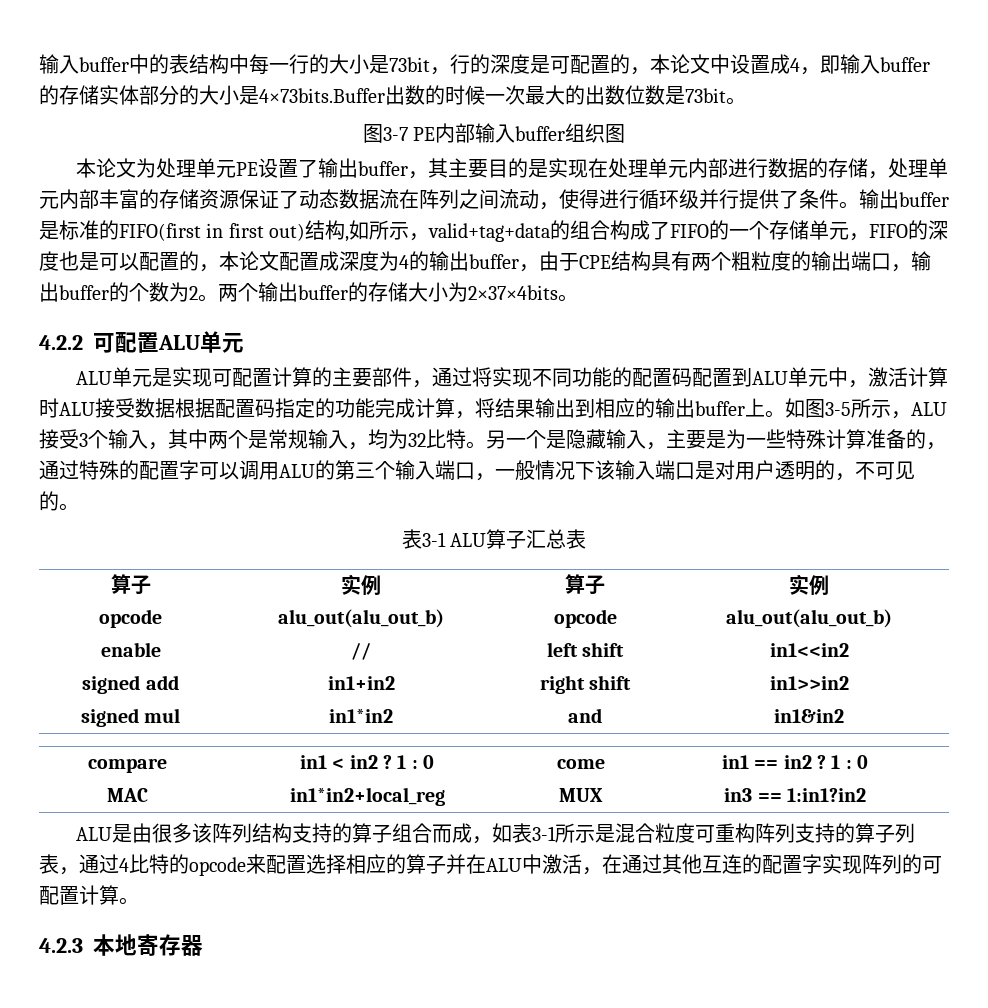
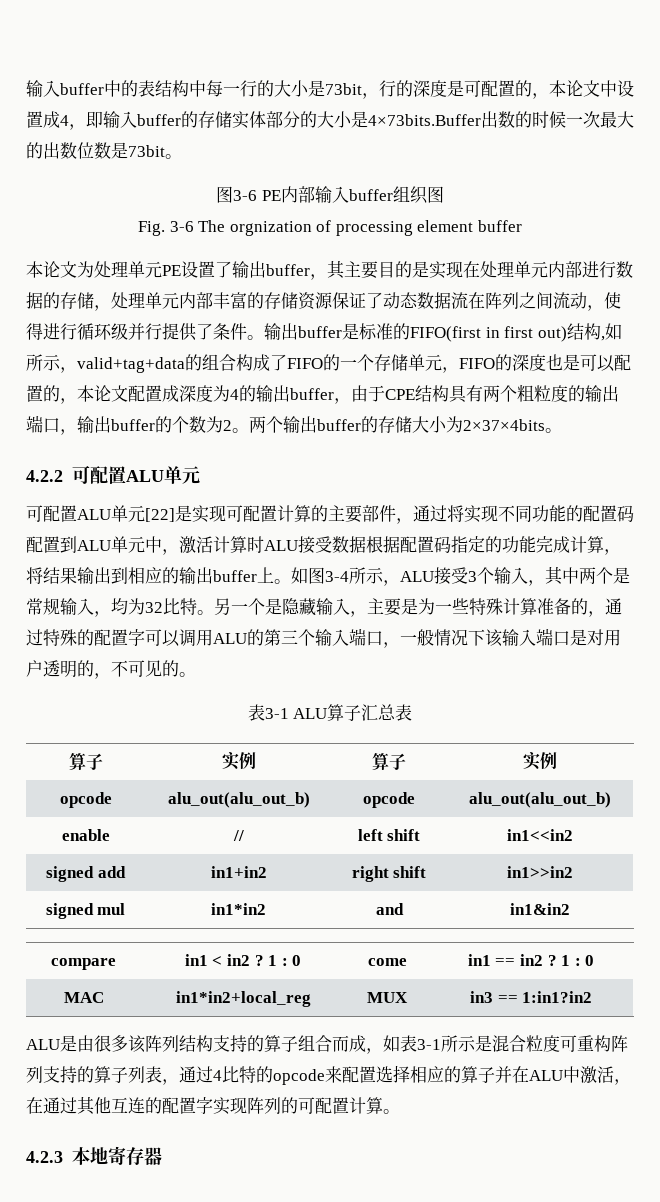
[382,127,408,141] 3-7 -> [233,190,258,201] 3-6
(626, 133) none -> [137,220,523,236] // Fig. 3-6 The orgnization of processing element buffer
[75,367,152,387] ALU单元 -> [26,505,175,522] 可配置ALU单元[22]
[825,402,851,416] 3-5 -> [325,571,349,582] 3-4

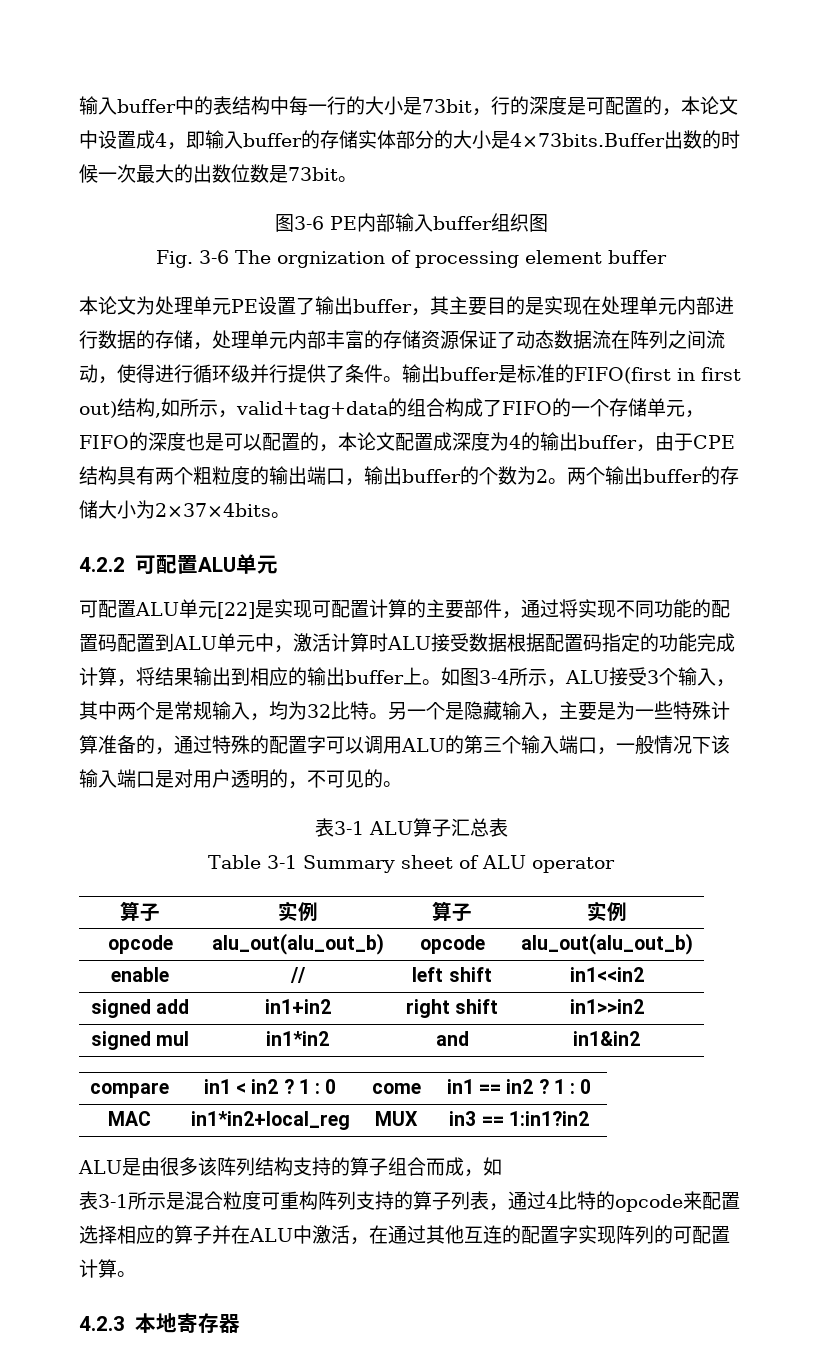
(413, 712) none -> [208,855,615,873] // Table 3-1 Summary sheet of ALU operator
(400, 1043) none -> (502, 1166) //

